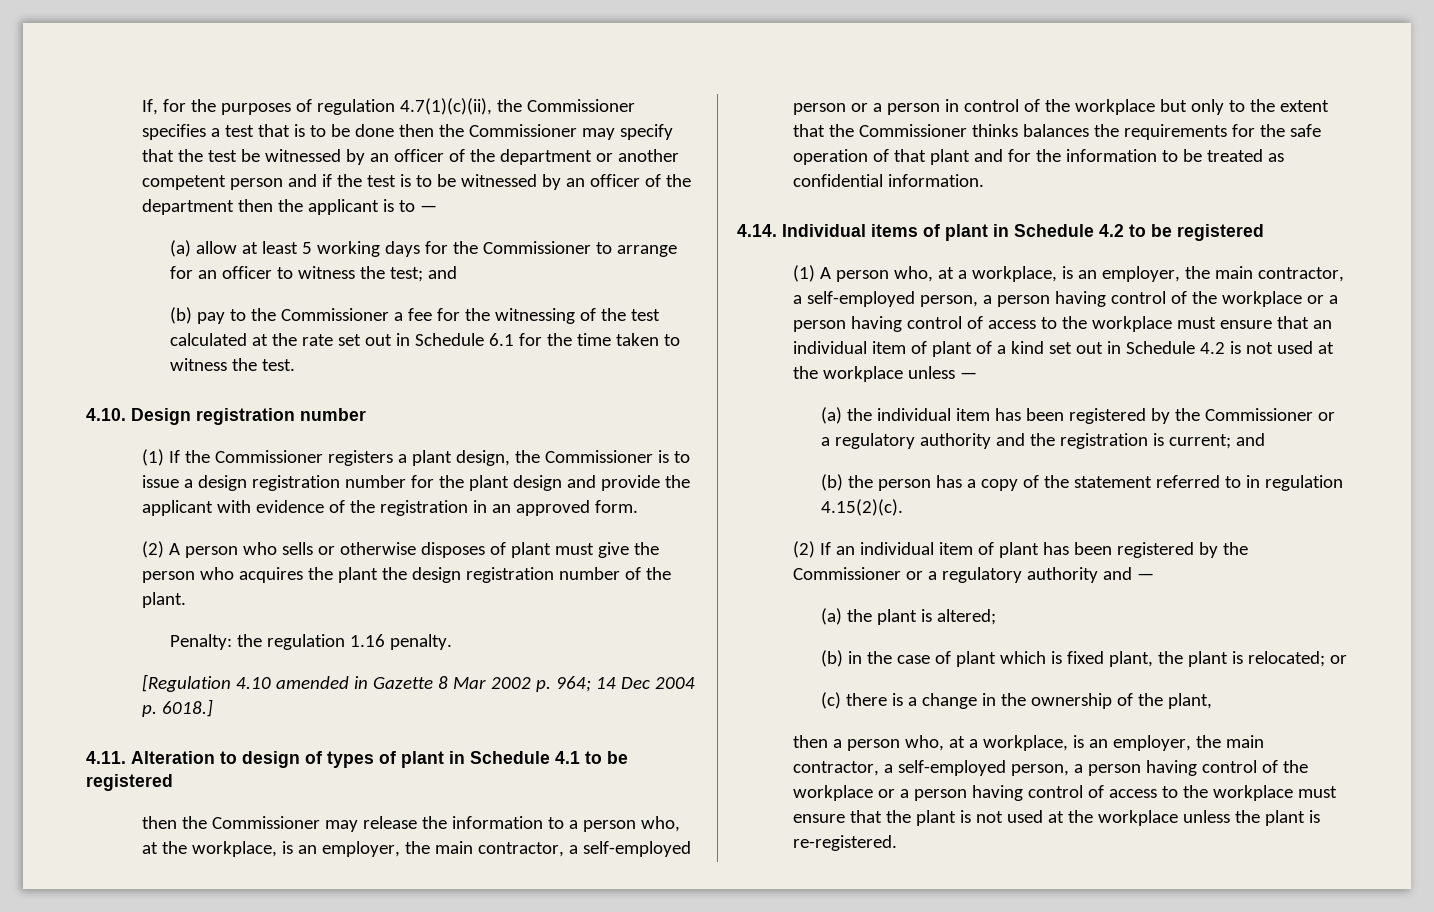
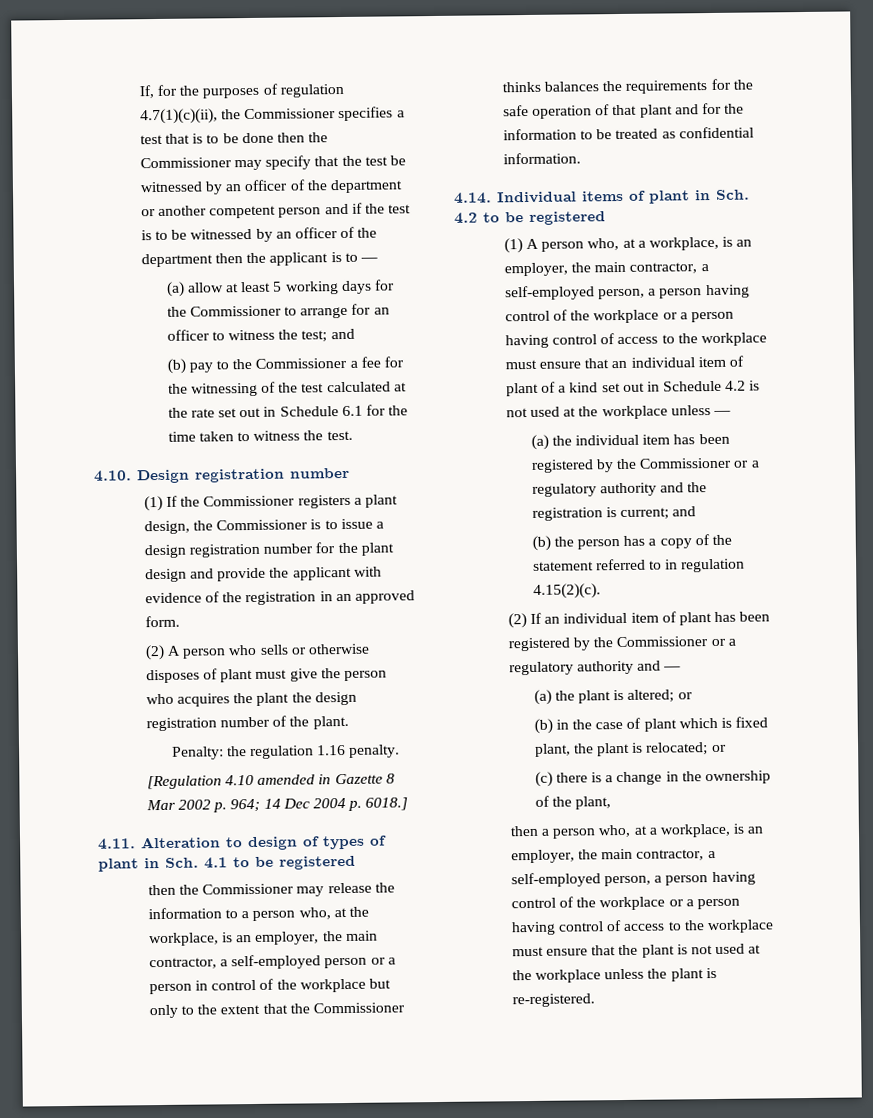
[470,751,550,764] Schedule -> [165,857,199,868] Sch.
[1014,224,1094,237] Schedule -> [716,189,750,200] Sch.
(996, 617) none -> [677,692,693,700] or

